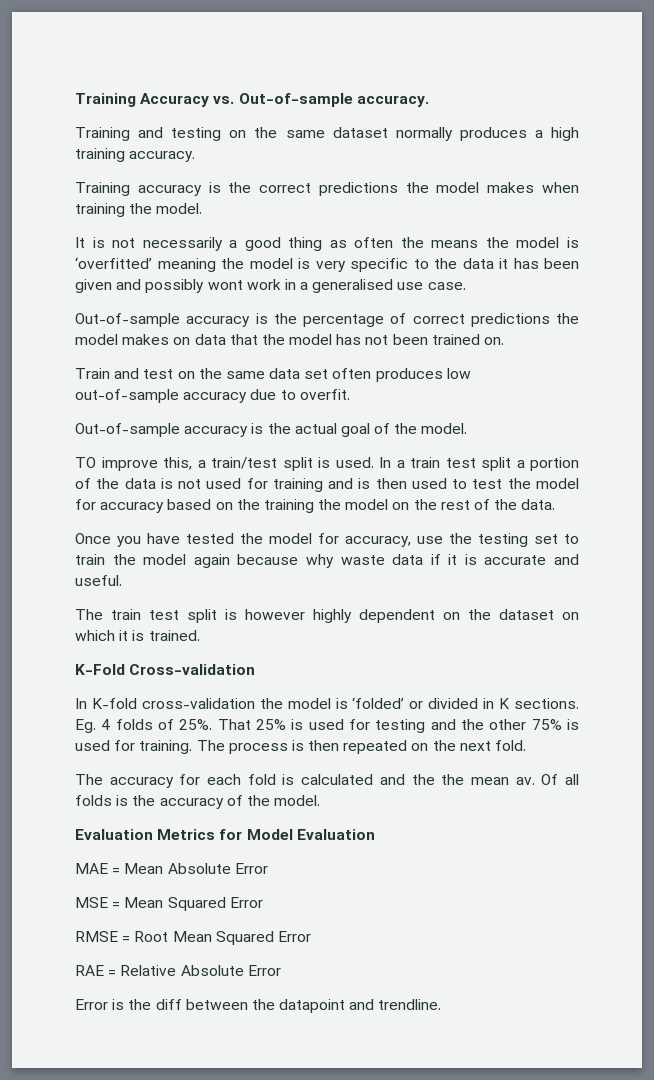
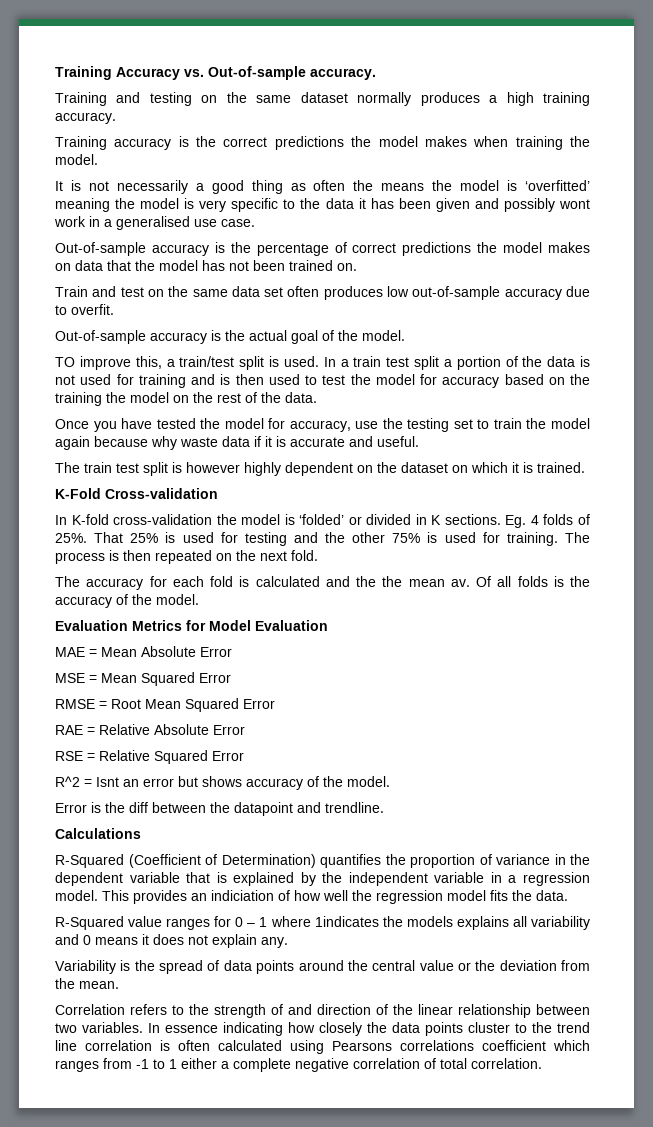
(281, 970) none -> [55,750,244,764] [55,776,390,790] // RSE = Relative Squared Error // R^2 = Isnt an error but shows accuracy of the model.
(442, 1004) none -> [55,828,141,839] [55,854,590,868] [55,872,590,886] [55,890,568,904] [55,916,590,930] [55,934,288,948] [55,960,590,974] [55,978,119,989] [55,1004,590,1018] [55,1022,590,1036] [55,1040,590,1054] [55,1058,542,1072] // Calculations // R-Squared (Coefficient of Determination) quantifies the proportion of variance in the dependent variable that is explained by the independent variable in a regression model. This provides an indiciation of how well the regression model fits the data. // R-Squared value ranges for 0 – 1 where 1indicates the models explains all variability and 0 means it does not explain any. // Variability is the spread of data points around the central value or the deviation from the mean. // Correlation refers to the strength of and direction of the linear relationship between two variables. In essence indicating how closely the data points cluster to the trend line correlation is often calculated using Pearsons correlations coefficient which ranges from -1 to 1 either a complete negative correlation of total correlation.

